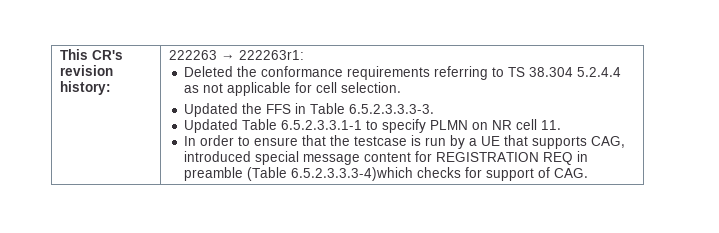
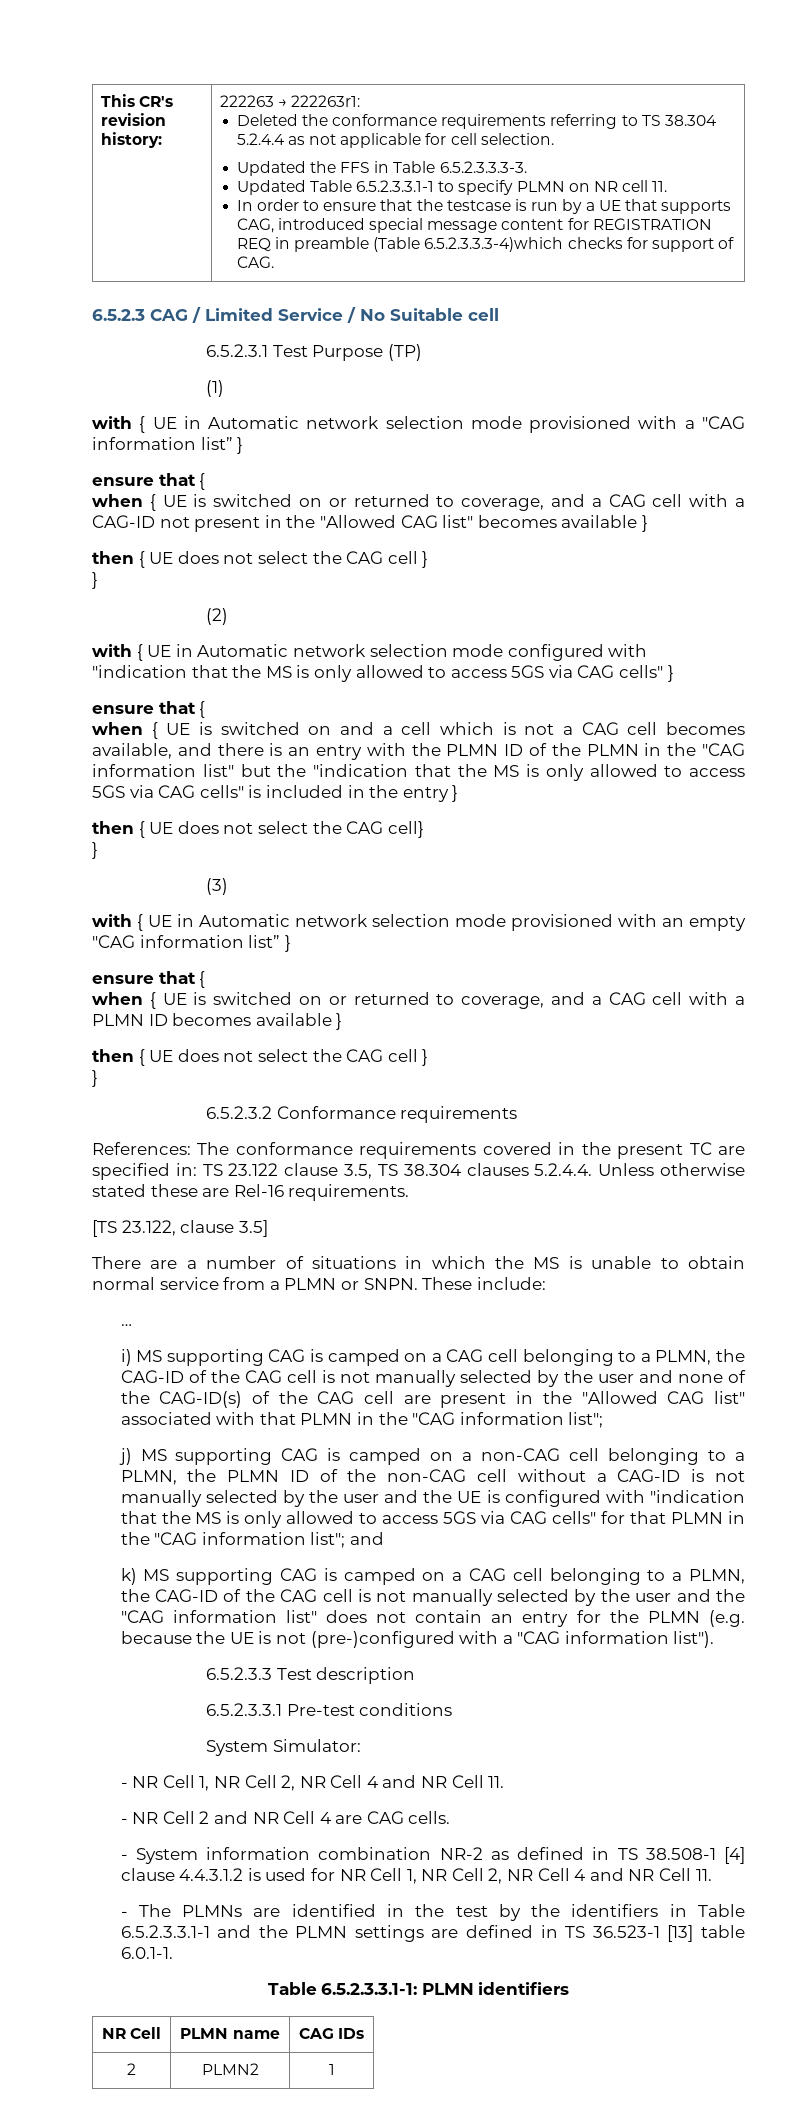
(589, 173) none -> [92,307,499,323] [206,344,422,361] [206,380,225,397] [92,416,745,433] [92,437,244,454] [92,473,206,490] [92,494,745,511] [92,515,648,532] [92,551,429,568] [92,572,98,589] [206,608,229,625] [92,644,648,661] [92,665,674,682] [92,701,206,718] [92,722,745,739] [92,743,745,760] [92,764,745,781] [92,785,459,802] [92,821,424,838] [92,842,98,859] [206,878,229,895] [92,914,746,931] [92,935,291,952] [92,971,206,988] [92,992,745,1009] [92,1013,343,1030] [92,1049,429,1066] [92,1070,98,1087] [206,1106,518,1123] [92,1142,746,1159] [92,1163,745,1180] [92,1184,410,1201] [92,1220,268,1237] [92,1256,745,1269] [92,1277,546,1290] [120,1324,132,1326] [120,1349,745,1366] [120,1370,746,1387] [120,1391,746,1408] [120,1412,604,1428] [118,1448,746,1465] [120,1469,745,1485] [120,1490,746,1507] [120,1511,745,1528] [120,1532,384,1548] [120,1568,745,1585] [120,1589,745,1606] [120,1610,746,1627] [120,1631,715,1648] [206,1667,416,1684] [206,1703,453,1716] [206,1739,361,1756] [120,1775,505,1791] [120,1811,451,1824] [120,1847,746,1864] [120,1868,712,1884] [120,1904,745,1921] [120,1925,746,1942] [120,1947,173,1959] [267,1982,570,1995] [101,2027,162,2039] [180,2028,280,2039] [298,2028,365,2039] [127,2063,136,2075] [201,2063,259,2075] [328,2064,335,2075] // 6.5.2.3 CAG / Limited Service / No Suitable cell // 6.5.2.3.1 Test Purpose (TP) // (1) // with { UE in Automatic network selection mode provisioned with a "CAG information list” } // ensure that { // when { UE is switched on or returned to coverage, and a CAG cell with a CAG-ID not present in the "Allowed CAG list" becomes available } // then { UE does not select the CAG cell } // } // (2) // with { UE in Automatic network selection mode configured with "indication that the MS is only allowed to access 5GS via CAG cells" } // ensure that { // when { UE is switched on and a cell which is not a CAG cell becomes available, and there is an entry with the PLMN ID of the PLMN in the "CAG information list" but the "indication that the MS is only allowed to access 5GS via CAG cells" is included in the entry } // then { UE does not select the CAG cell} // } // (3) // with { UE in Automatic network selection mode provisioned with an empty "CAG information list” } // ensure that { // when { UE is switched on or returned to coverage, and a CAG cell with a PLMN ID becomes available } // then { UE does not select the CAG cell } // } // 6.5.2.3.2 Conformance requirements // References: The conformance requirements covered in the present TC are specified in: TS 23.122 clause 3.5, TS 38.304 clauses 5.2.4.4. Unless otherwise stated these are Rel-16 requirements. // [TS 23.122, clause 3.5] // There are a number of situations in which the MS is unable to obtain normal service from a PLMN or SNPN. These include: // … // i) MS supporting CAG is camped on a CAG cell belonging to a PLMN, the CAG-ID of the CAG cell is not manually selected by the user and none of the CAG-ID(s) of the CAG cell are present in the "Allowed CAG list" associated with that PLMN in the "CAG information list"; // j) MS supporting CAG is camped on a non-CAG cell belonging to a PLMN, the PLMN ID of the non-CAG cell without a CAG-ID is not manually selected by the user and the UE is configured with "indication that the MS is only allowed to access 5GS via CAG cells" for that PLMN in the "CAG information list"; and // k) MS supporting CAG is camped on a CAG cell belonging to a PLMN, the CAG-ID of the CAG cell is not manually selected by the user and the "CAG information list" does not contain an entry for the PLMN (e.g. because the UE is not (pre-)configured with a "CAG information list"). // 6.5.2.3.3 Test description // 6.5.2.3.3.1 Pre-test conditions // System Simulator: // - NR Cell 1, NR Cell 2, NR Cell 4 and NR Cell 11. // - NR Cell 2 and NR Cell 4 are CAG cells. // - System information combination NR-2 as defined in TS 38.508-1 [4] clause 4.4.3.1.2 is used for NR Cell 1, NR Cell 2, NR Cell 4 and NR Cell 11. // - The PLMNs are identified in the test by the identifiers in Table 6.5.2.3.3.1-1 and the PLMN settings are defined in TS 36.523-1 [13] table 6.0.1-1. // Table 6.5.2.3.3.1-1: PLMN identifiers // NR Cell | PLMN name | CAG IDs // 2 | PLMN2 | 1

